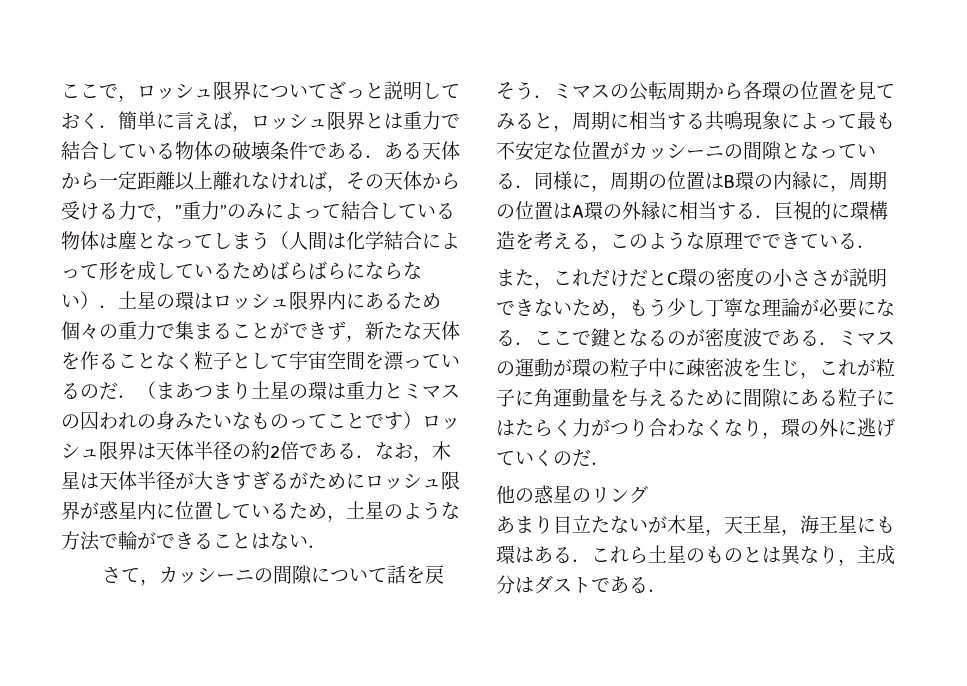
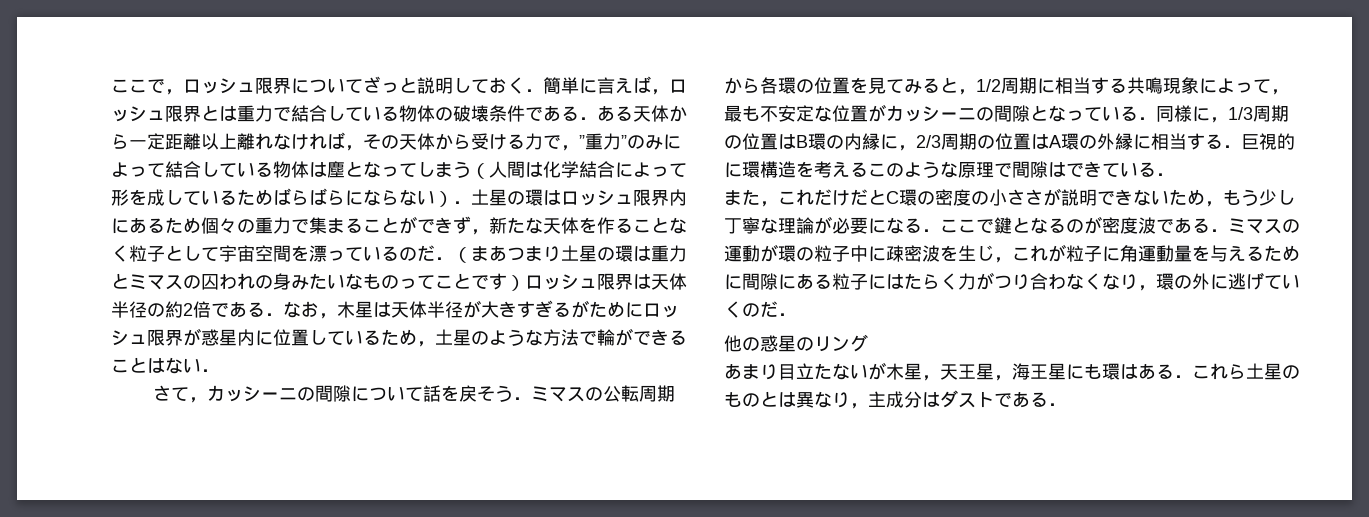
(572, 128) none -> [976,79,1001,92] 1/2
(857, 121) none -> [1271,89,1289,95] ，
(610, 188) none -> [1228,107,1253,120] 1/3
(849, 188) none -> [916,135,941,148] 2/3
[591,245,610,252] ， -> (868, 169) none
(762, 241) none -> [1012,161,1066,178] 間隙は

